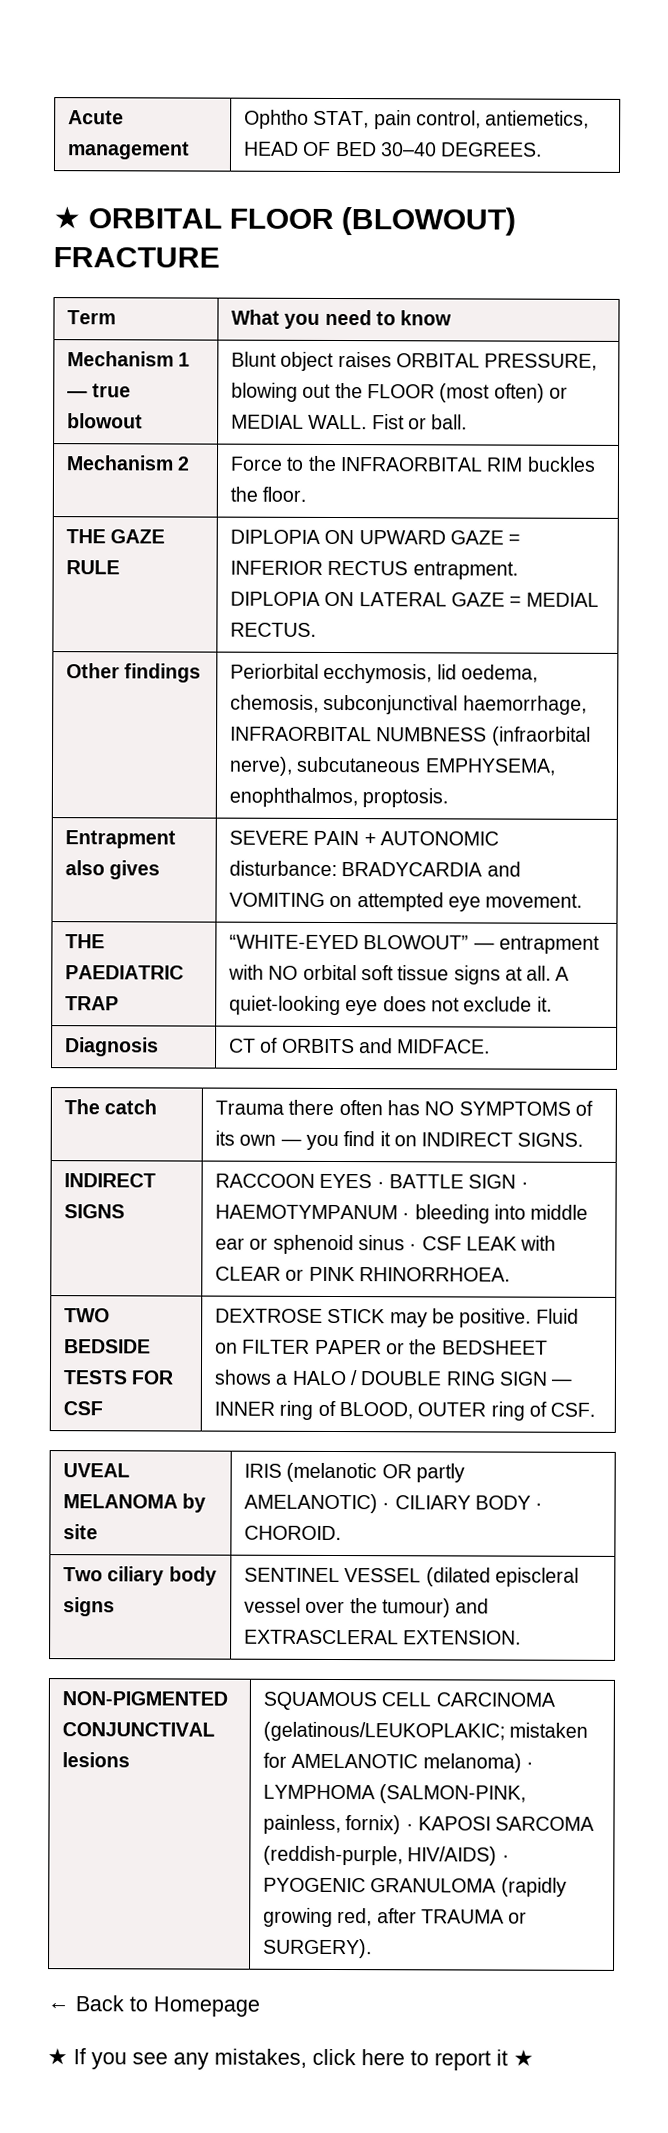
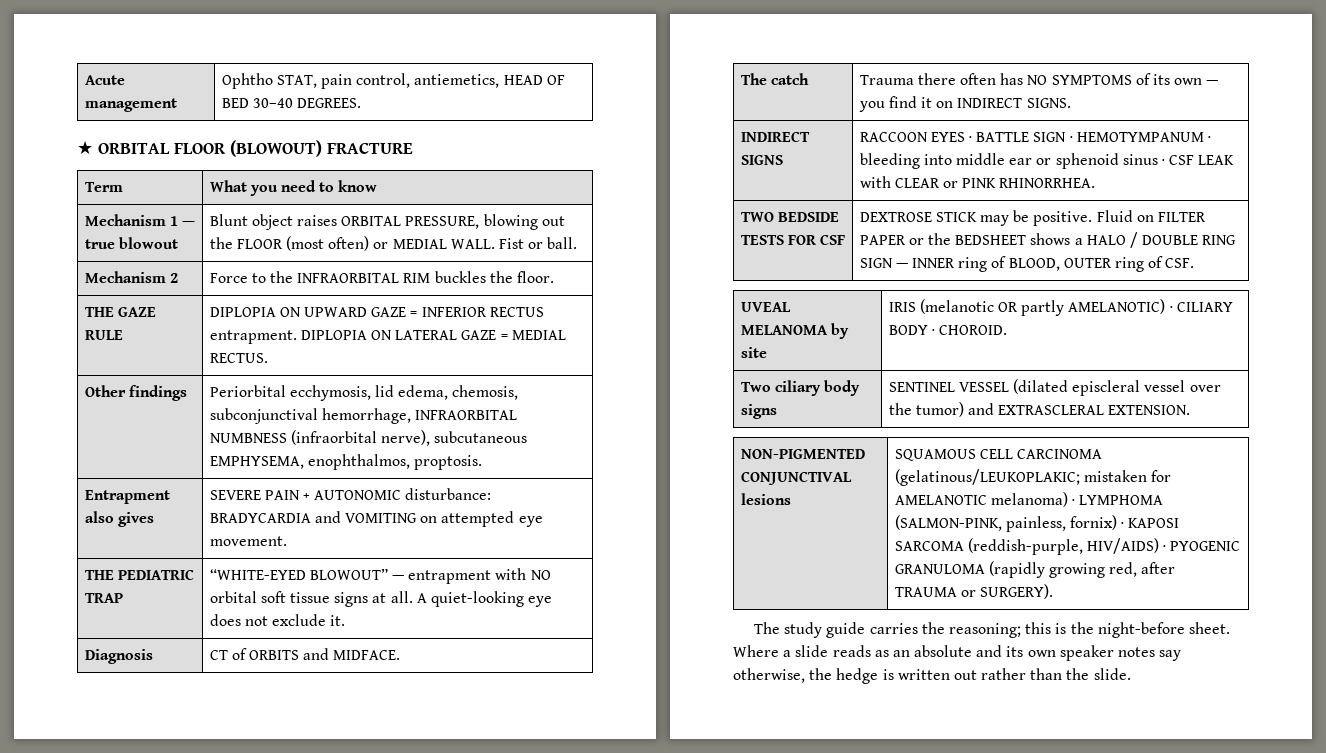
[460,664,538,683] oedema, -> [398,385,449,400] edema,
[462,695,587,715] haemorrhage, -> [321,408,411,424] hemorrhage,
[65,965,185,980] PAEDIATRIC -> [117,569,194,580] PEDIATRIC
[215,1204,399,1220] HAEMOTYMPANUM -> [1076,132,1204,142] HEMOTYMPANUM
[358,1267,510,1282] RHINORRHOEA. -> [999,178,1096,188] RHINORRHEA.
[381,1598,451,1618] tumour) -> [915,402,964,417] tumor)
[47,1995,260,2017] [47,2048,534,2071] ← Back to Homepage // ★ If you see any mistakes, click here to report it ★ -> [754,622,1230,638] [733,645,1182,661] [733,668,1131,684] The study guide carries the reasoning; this is the night-before sheet. Where a slide reads as an absolute and its own speaker notes say otherwise, the hedge is written out rather than the slide.

